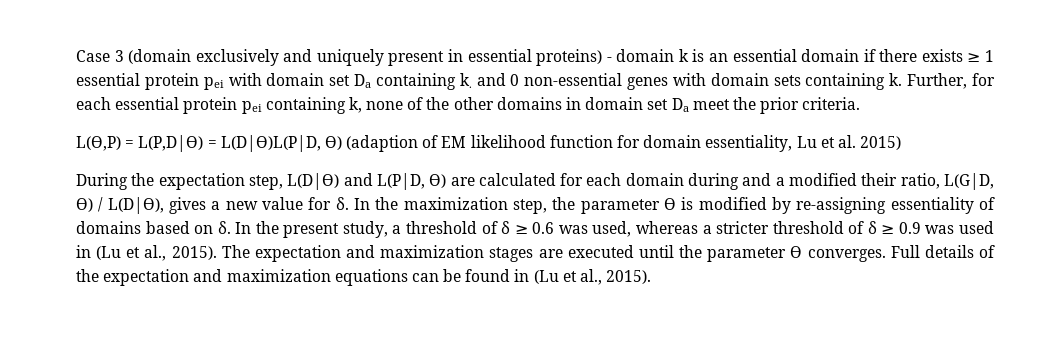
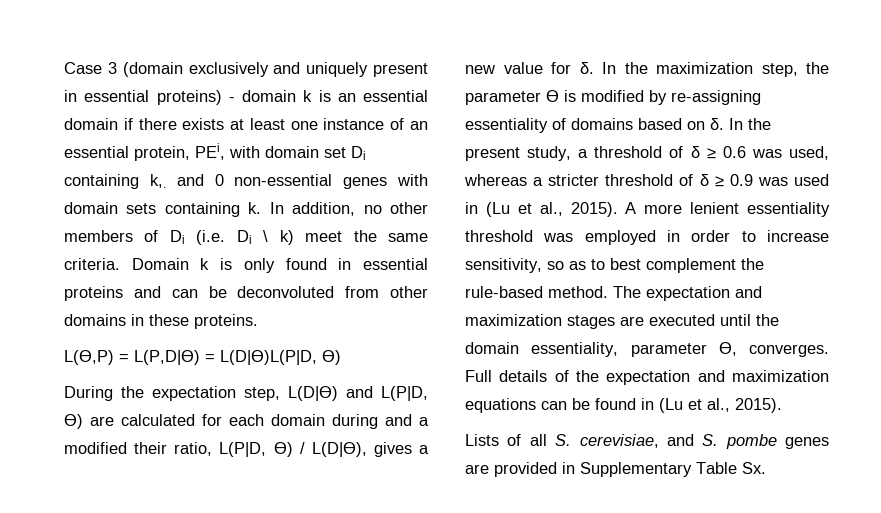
[967,50,994,62] [76,73,472,90] ≥ 1 essential protein pei with domain set Da containing k. -> [230,118,428,130] [64,143,366,161] [64,174,166,189] at least one instance of an essential protein, PEi, with domain set Di containing k,.
[907,73,996,89] [76,97,861,114] Further, for each essential protein pei containing k, none of the other domains in domain set Da meet the prior criteria. -> [269,202,428,216] [64,230,429,245] [64,258,429,273] [64,286,428,301] [64,314,258,329] In addition, no other members of Di (i.e. Di \ k) meet the same criteria. Domain k is only found in essential proteins and can be deconvoluted from other domains in these proteins.
[346,135,902,152] (adaption of EM likelihood function for domain essentiality, Lu et al. 2015) -> (341, 357) none
[943,173,994,190] L(G|D, -> [219,442,267,457] L(P|D,
(217, 253) none -> [625,202,830,217] [465,230,829,245] [465,258,764,273] [465,286,608,298] A more lenient essentiality threshold was employed in order to increase sensitivity, so as to best complement the rule-based method.
[707,246,803,262] parameter Ө -> [465,342,737,357] domain essentiality, parameter Ө,
(652, 277) none -> [465,434,829,449] [465,462,766,477] // Lists of all S. cerevisiae, and S. pombe genes are provided in Supplementary Table Sx.

